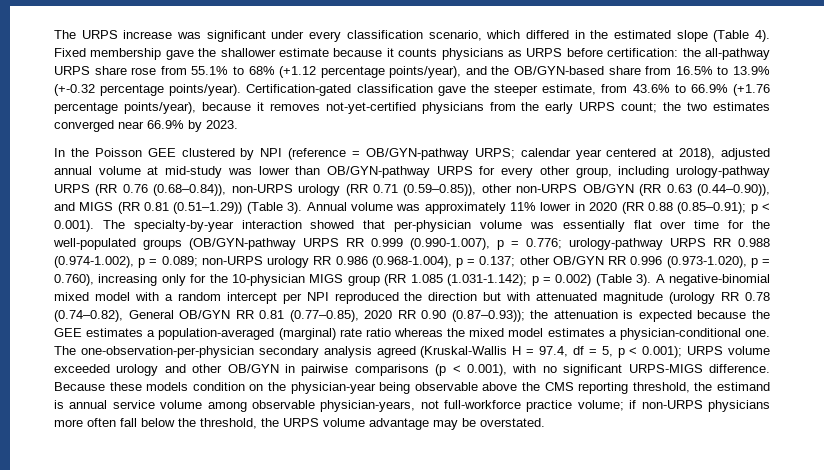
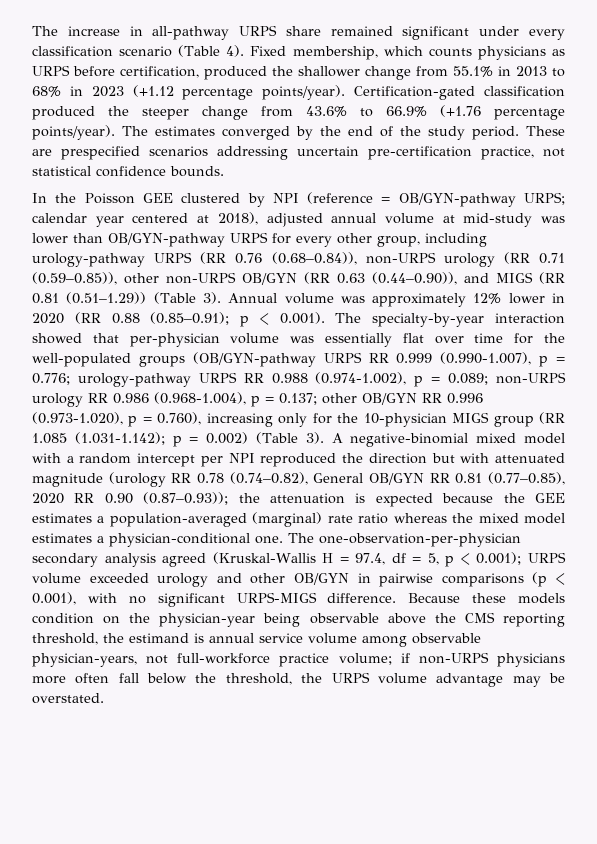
[54,30,770,42] [54,48,394,60] The URPS increase was significant under every classification scenario, which differed in the estimated slope (Table 4). Fixed membership gave the shallower estimate because it -> [32,25,565,40] [32,45,423,60] The increase in all-pathway URPS share remained significant under every classification scenario (Table 4). Fixed membership, which
[607,48,770,60] [54,66,771,78] [54,84,95,96] certification: the all-pathway URPS share rose from 55.1% to 68% (+1.12 percentage points/year), and the OB/GYN-based share from 16.5% to 13.9% (+-0.32 -> [120,66,565,80] [32,85,174,97] certification, produced the shallower change from 55.1% in 2013 to 68% in 2023 (+1.12
[437,86,466,96] gave -> [32,106,95,120] produced
[542,84,597,95] estimate, -> [202,106,248,120] change
[123,102,771,114] [54,120,238,132] points/year), because it removes not-yet-certified physicians from the early URPS count; the two estimates converged near 66.9% by 2023. -> [32,125,565,140] [32,146,565,160] [32,166,224,177] points/year). The estimates converged by the end of the study period. These are prespecified scenarios addressing uncertain pre-certification practice, not statistical confidence bounds.
[510,202,537,211] 11% -> [473,293,502,304] 12%

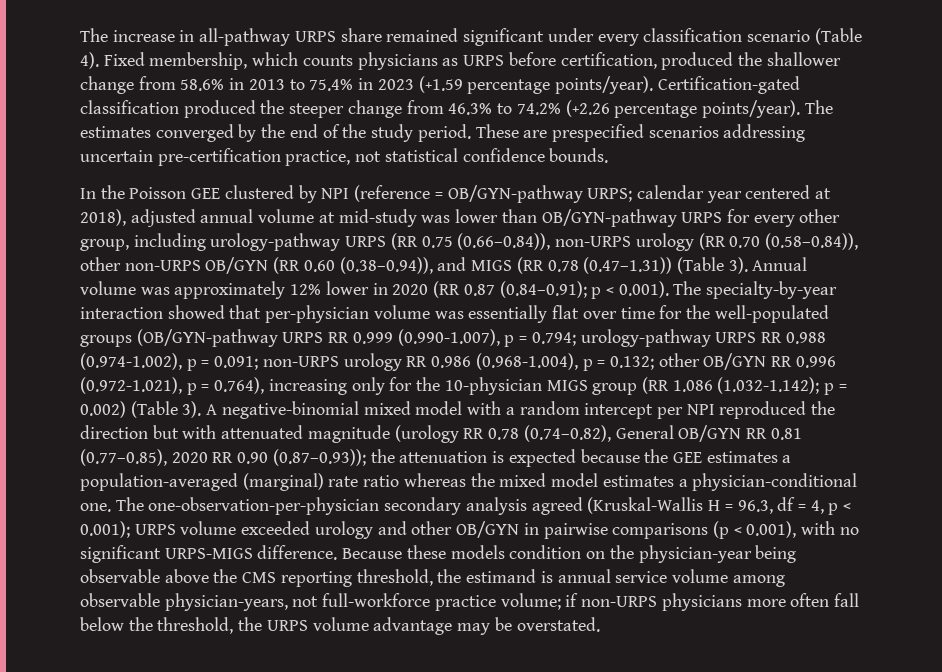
[453,66,493,77] 55.1% -> [180,79,225,91] 58.6%
[32,86,61,97] 68% -> [309,79,354,91] 75.4%
[132,85,174,97] (+1.12 -> [418,76,463,93] (+1.59
[306,105,481,117] 43.6% to 66.9% (+1.76 -> [448,100,610,117] 46.3% to 74.2% (+2.26
[235,252,357,265] 0.76 (0.68–0.84)), -> [421,233,551,250] 0.75 (0.66–0.84)),
[539,253,565,264] [32,272,117,285] 0.71 (0.59–0.85)), -> [729,233,858,250] 0.70 (0.58–0.84)),
[337,272,457,285] 0.63 (0.44–0.90)), -> [303,257,433,274] 0.60 (0.38–0.94)),
[32,292,147,304] 0.81 (0.51–1.29)) -> [547,257,673,274] 0.78 (0.47–1.31))
[111,312,230,325] 0.88 (0.85–0.91); -> [463,281,587,298] 0.87 (0.84–0.91);
[32,373,70,385] 0.776; -> [531,332,576,346] 0.794;
[448,373,489,385] 0.089; -> [214,356,259,370] 0.091;
[279,393,317,405] 0.137; -> [609,356,654,370] 0.132;
[32,412,202,427] (0.973-1.020), p = 0.760), -> [80,377,265,395] (0.972-1.021), p = 0.764),
[32,432,165,445] 1.085 (1.031-1.142); -> [672,377,820,394] 1.086 (1.032-1.142);
[355,553,386,565] 97.4, -> [737,500,773,514] 96.3,
[427,553,439,565] 5, -> [810,500,824,514] 4,

